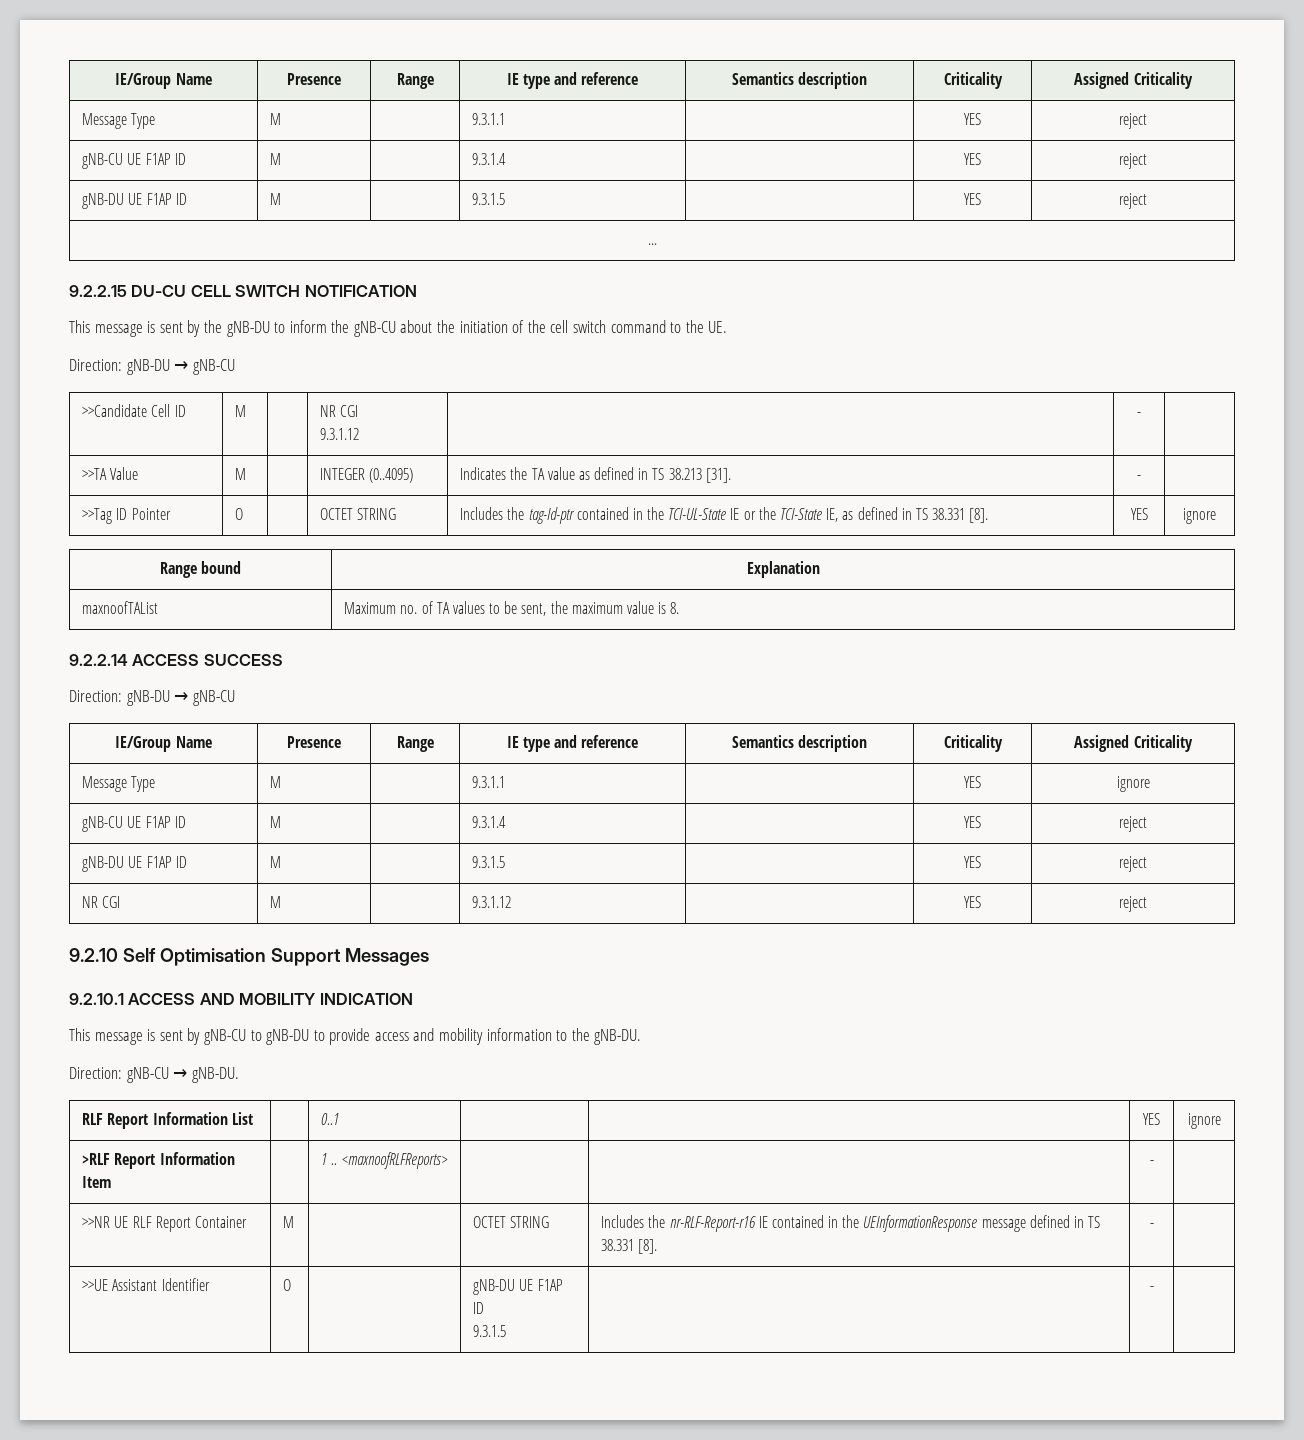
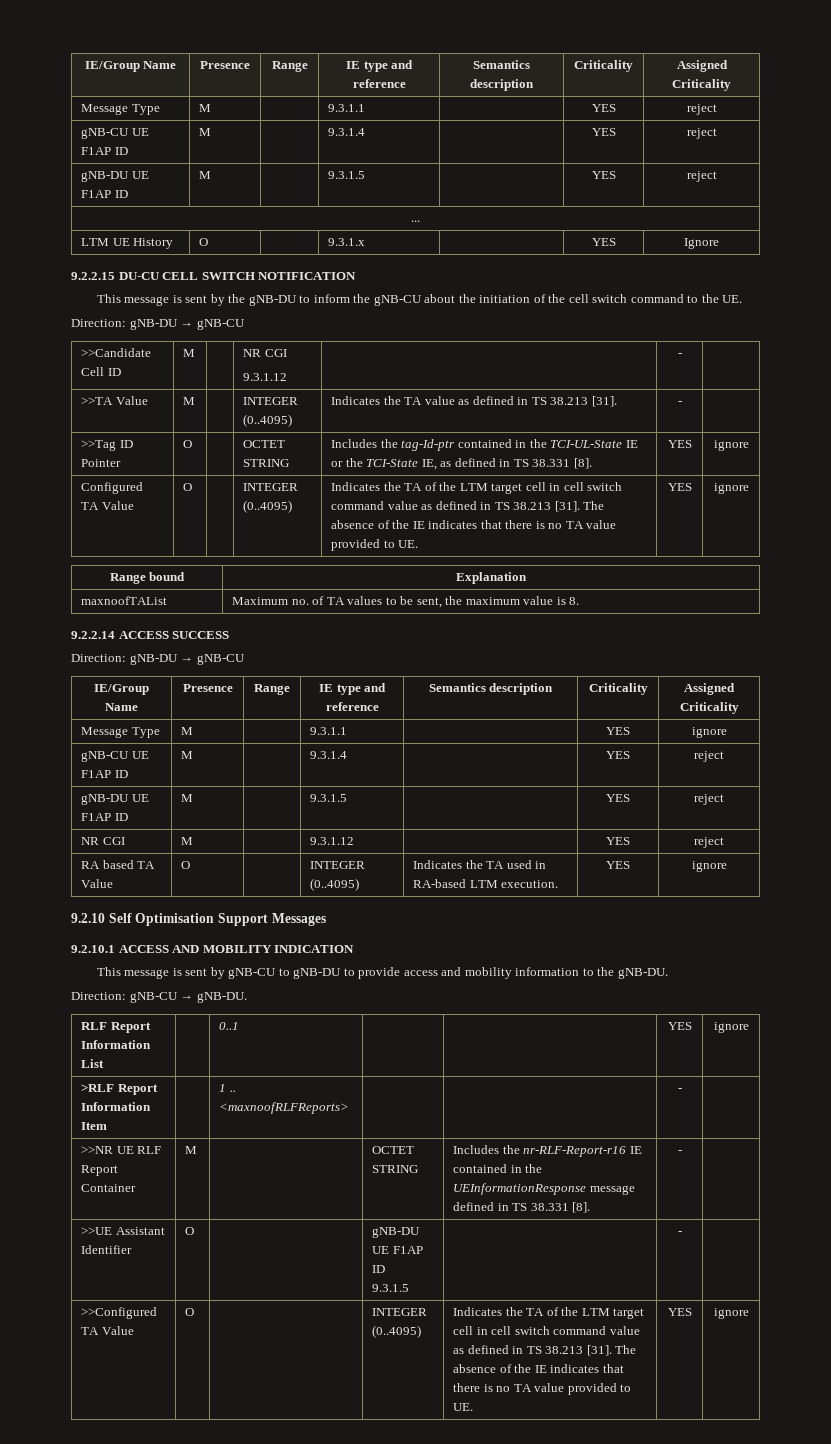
(657, 244) none -> [81,238,174,249] [199,238,209,246] [328,238,366,246] [591,238,616,246] [684,238,719,249] // LTM UE History | O | | 9.3.1.x | | YES | Ignore
(1216, 516) none -> [81,482,144,494] [81,501,134,510] [183,483,193,491] [243,483,299,491] [243,500,293,513] [331,482,623,494] [331,501,605,512] [331,520,617,529] [331,539,419,551] [667,483,692,491] [713,483,749,494] // Configured TA Value | O | | INTEGER (0..4095) | Indicates the TA of the LTM target cell in cell switch command value as defined in TS 38.213 [31]. The absence of the IE indicates that there is no TA value provided to UE. | YES | ignore
(1147, 904) none -> [81,860,156,869] [81,879,114,888] [181,861,191,869] [310,861,366,869] [310,878,360,891] [413,860,547,869] [413,879,559,888] [606,861,630,869] [691,861,727,872] // RA based TA Value | O | | INTEGER (0..4095) | Indicates the TA used in RA-based LTM execution. | YES | ignore
(1154, 1288) none -> [81,1307,158,1319] [81,1326,134,1335] [185,1308,195,1316] [372,1308,428,1316] [372,1325,422,1338] [453,1307,645,1319] [453,1326,640,1335] [453,1345,637,1356] [453,1364,624,1373] [453,1383,632,1395] [453,1403,474,1411] [667,1308,692,1316] [713,1308,749,1319] // >>Configured TA Value | O | | INTEGER (0..4095) | Indicates the TA of the LTM target cell in cell switch command value as defined in TS 38.213 [31]. The absence of the IE indicates that there is no TA value provided to UE. | YES | ignore

